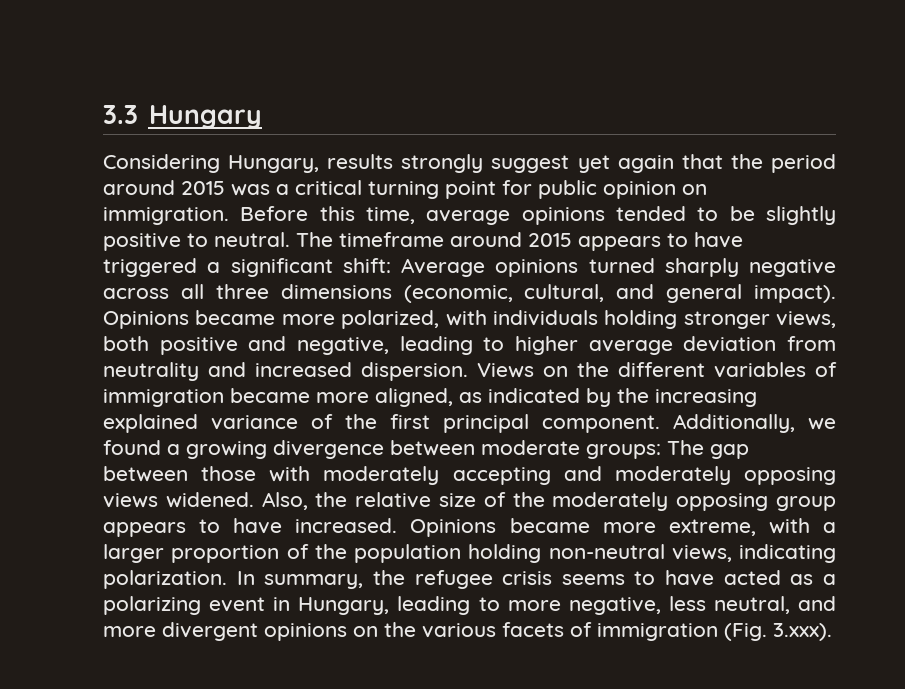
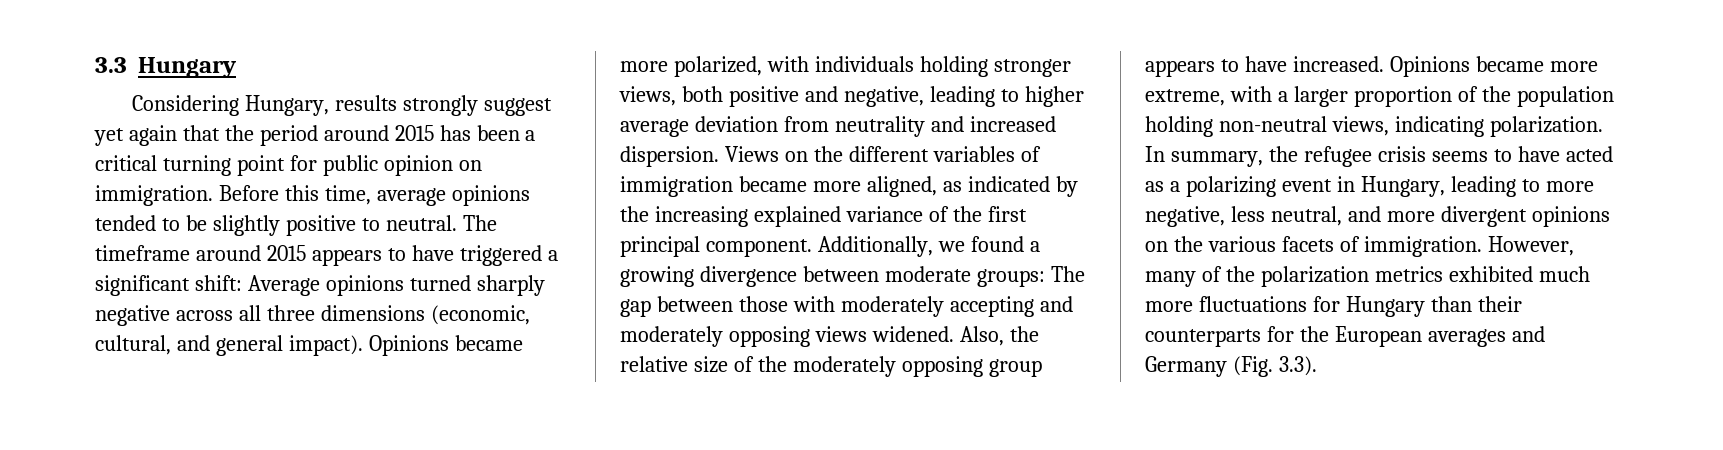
[231,184,270,196] was -> [439,125,520,141] has been
[597,623,832,641] immigration (Fig. 3.xxx). -> [1363,236,1574,257] [1145,266,1590,287] [1145,296,1522,317] [1145,326,1545,347] [1145,356,1317,377] immigration. However, many of the polarization metrics exhibited much more fluctuations for Hungary than their counterparts for the European averages and Germany (Fig. 3.3).

